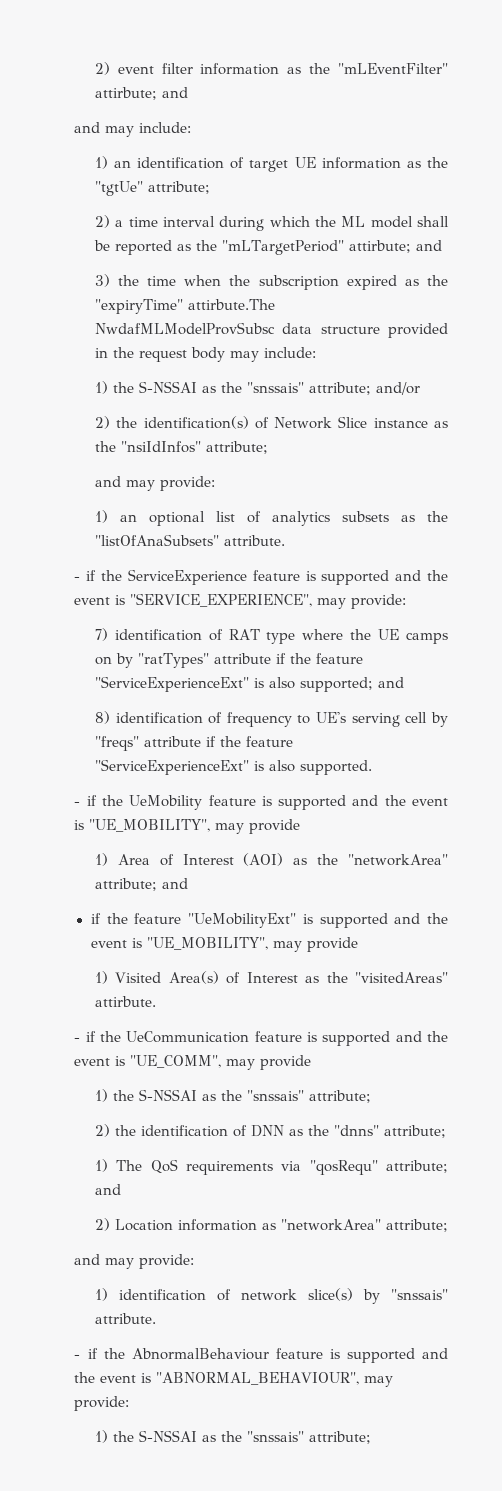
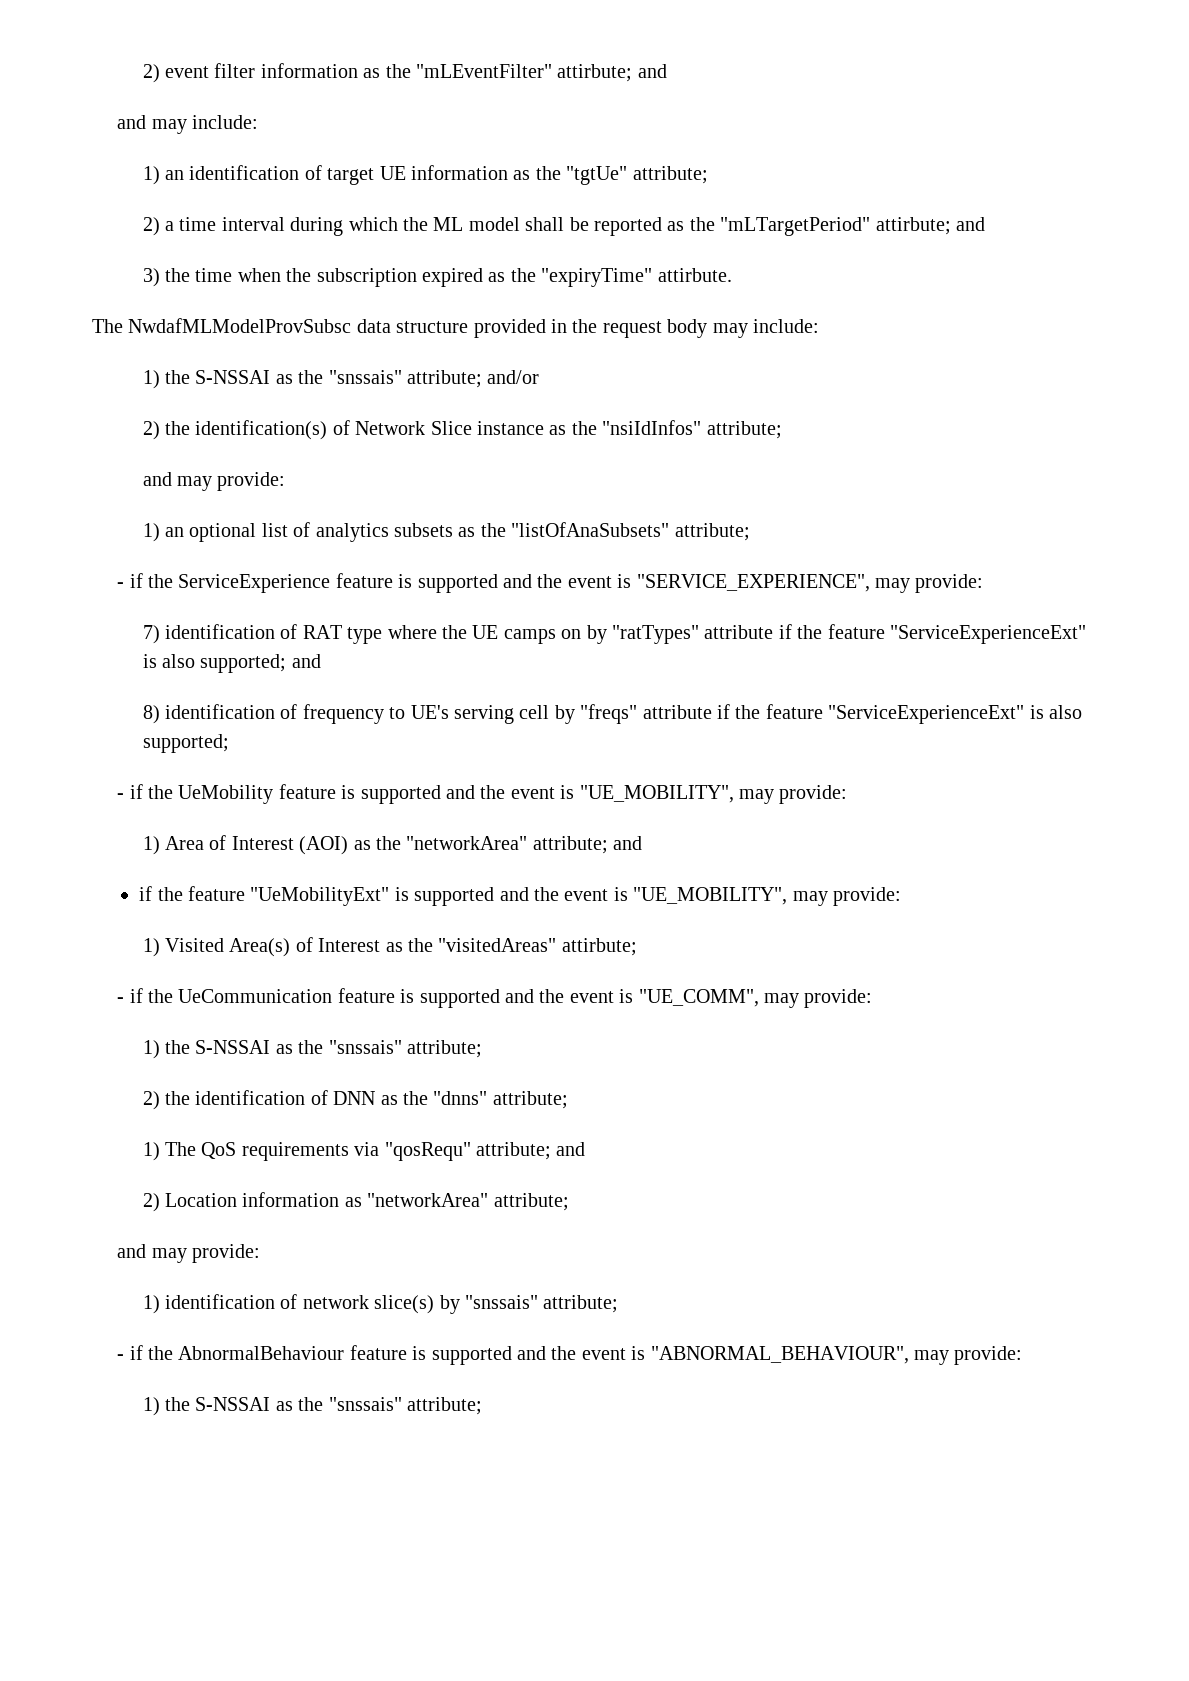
[187,299,275,310] attirbute.The -> [657,268,732,282] [92,319,123,333] attirbute. // The
[223,535,285,546] attribute. -> [674,523,750,541] attribute;
[299,760,372,775] supported. -> [142,734,229,753] supported;
[249,819,301,834] provide -> [779,785,848,804] provide:
[306,937,358,952] provide -> [833,887,902,906] provide:
[94,996,156,1007] attirbute. -> [561,938,637,956] attirbute;
[260,1055,312,1070] provide -> [804,989,873,1008] provide:
[94,1313,156,1324] attribute. -> [543,1295,619,1313] attribute;

